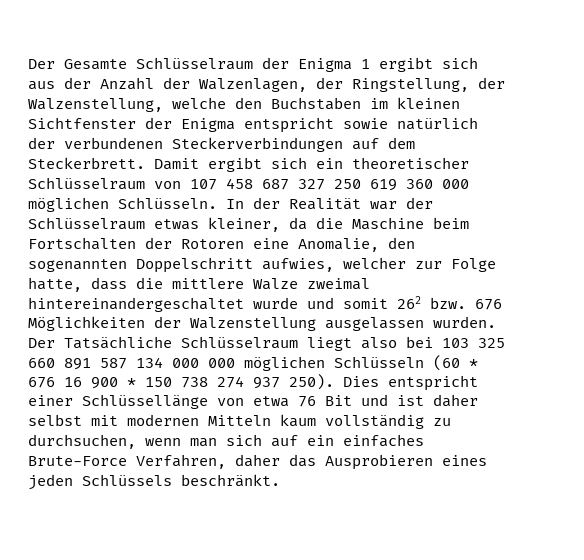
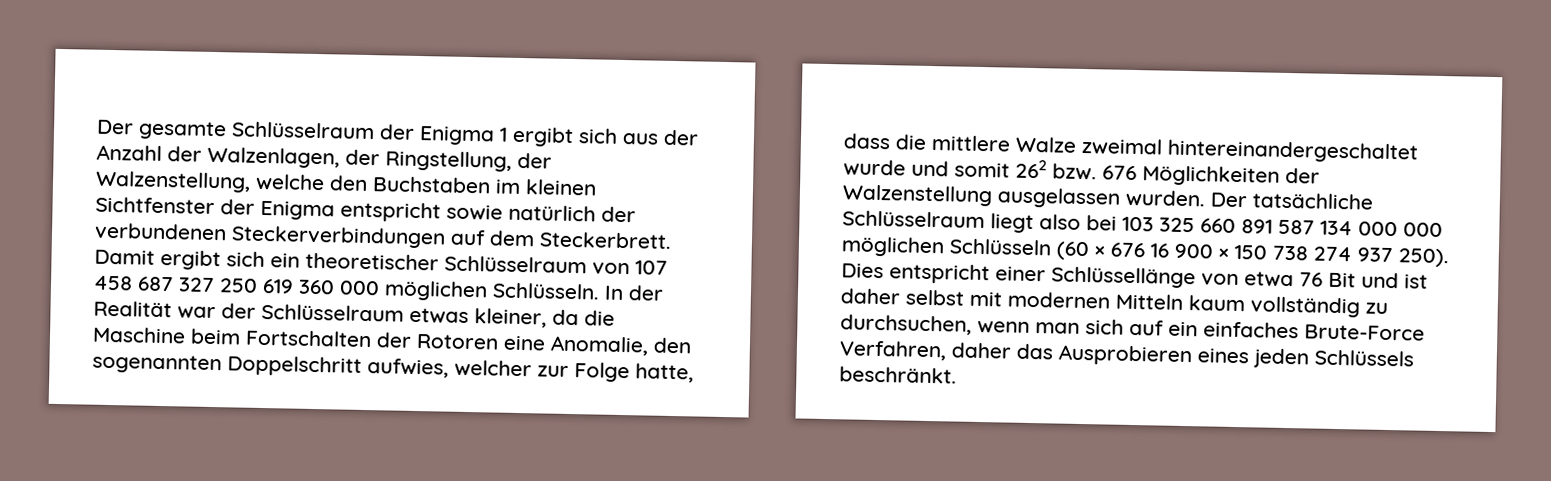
[28,59,127,70] Der Gesamte -> [96,119,227,141] Der gesamte
[64,336,172,349] Tatsächliche -> [1252,192,1374,210] tatsächliche
[469,359,478,368] * -> [1094,246,1105,257] ×
[127,378,136,387] * -> [1218,248,1229,259] ×

